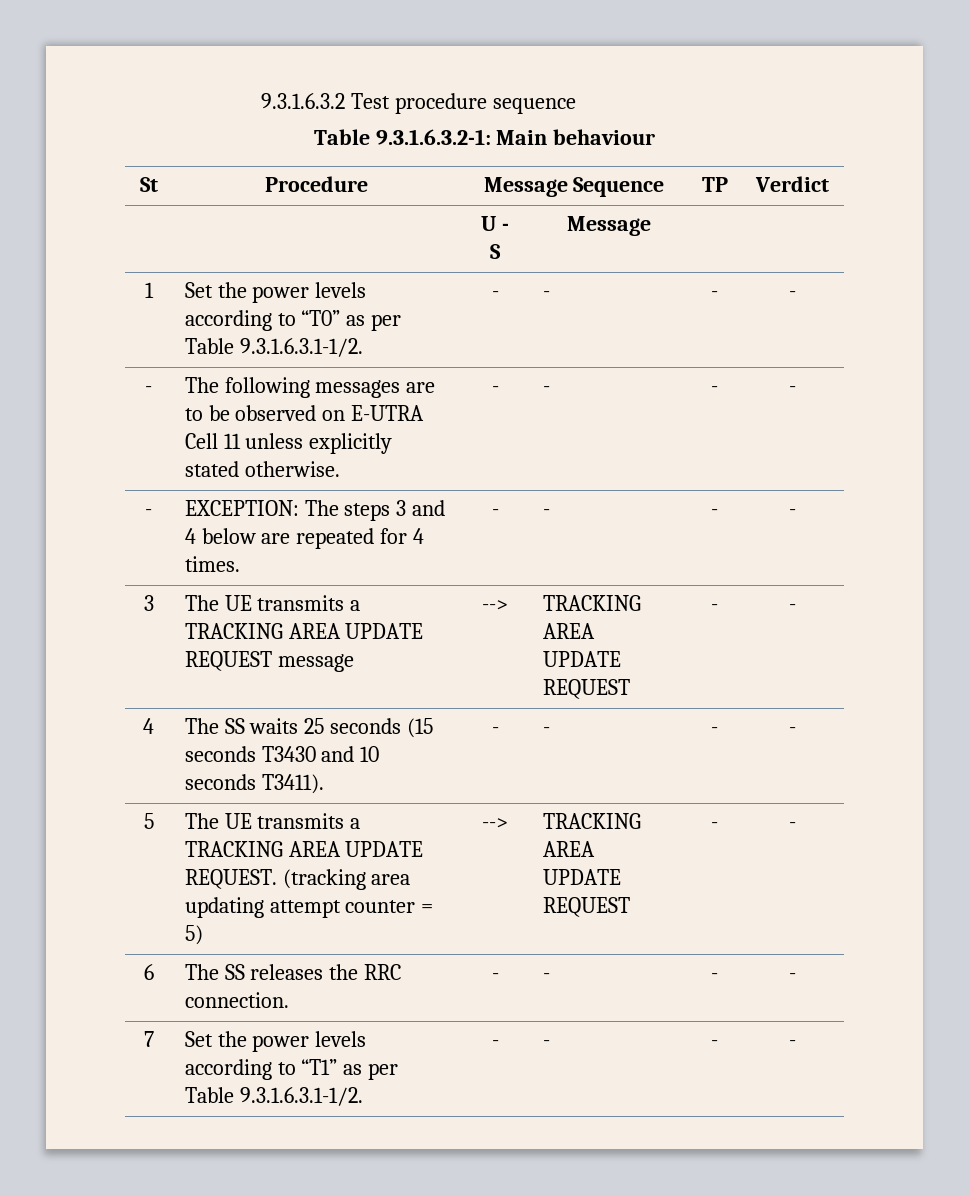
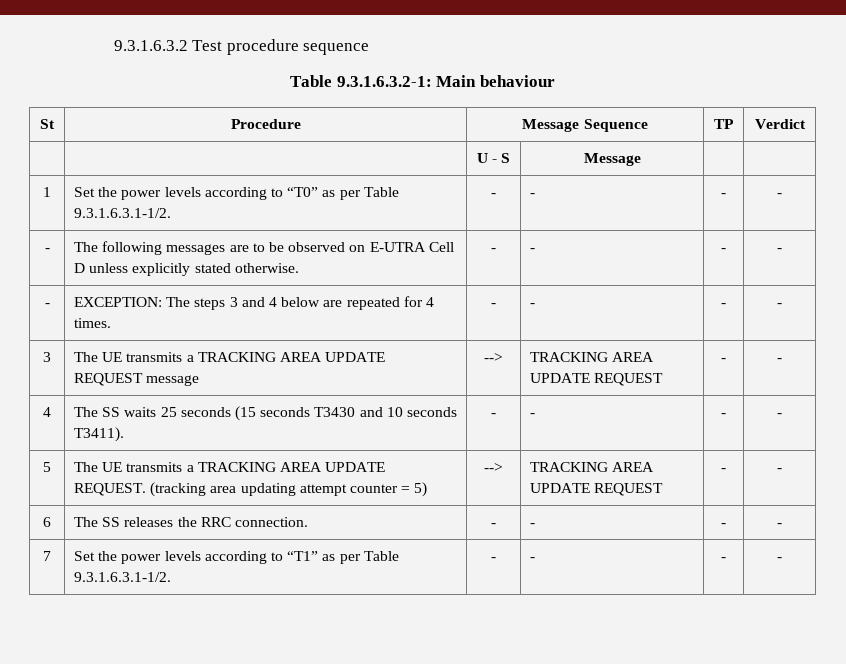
[223,433,241,449] 11 -> [74,263,86,273] D

